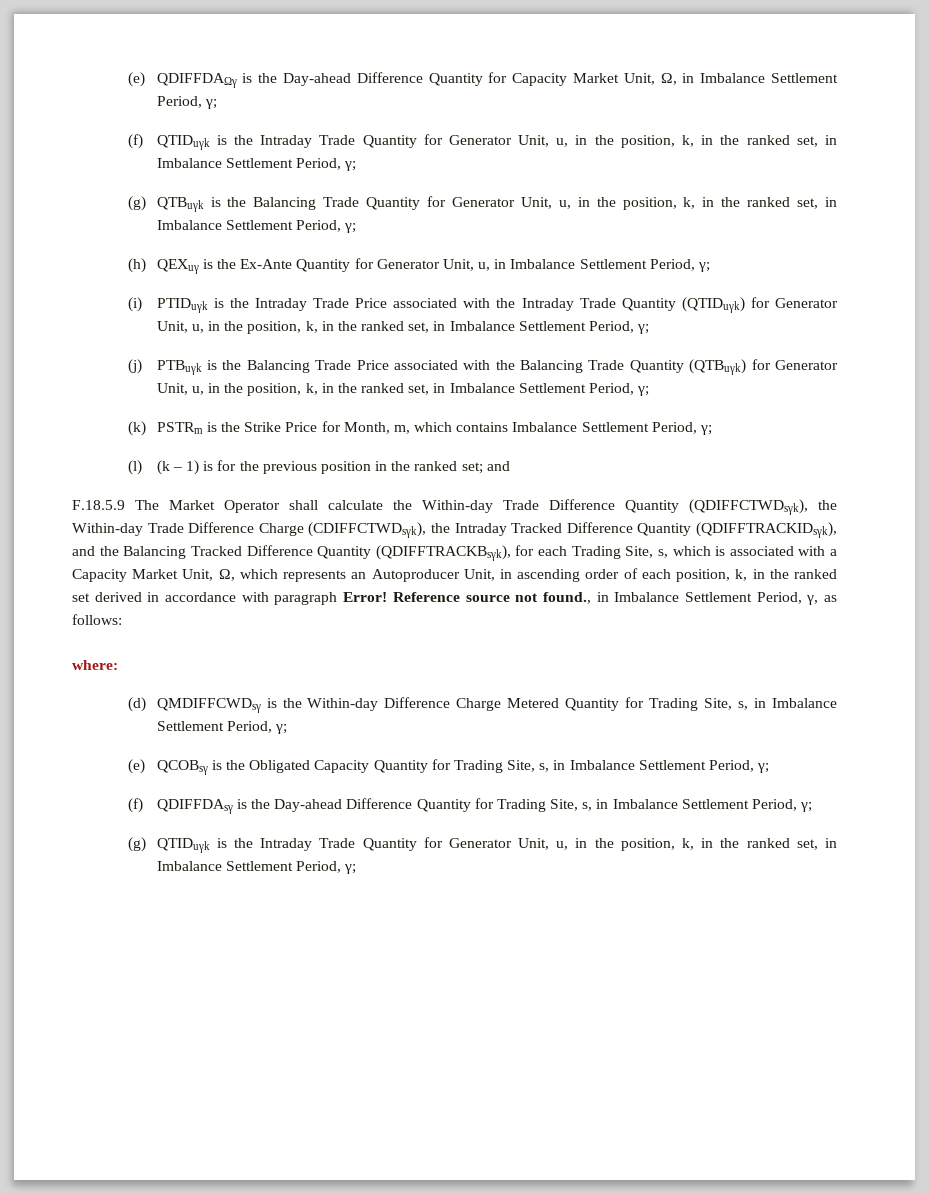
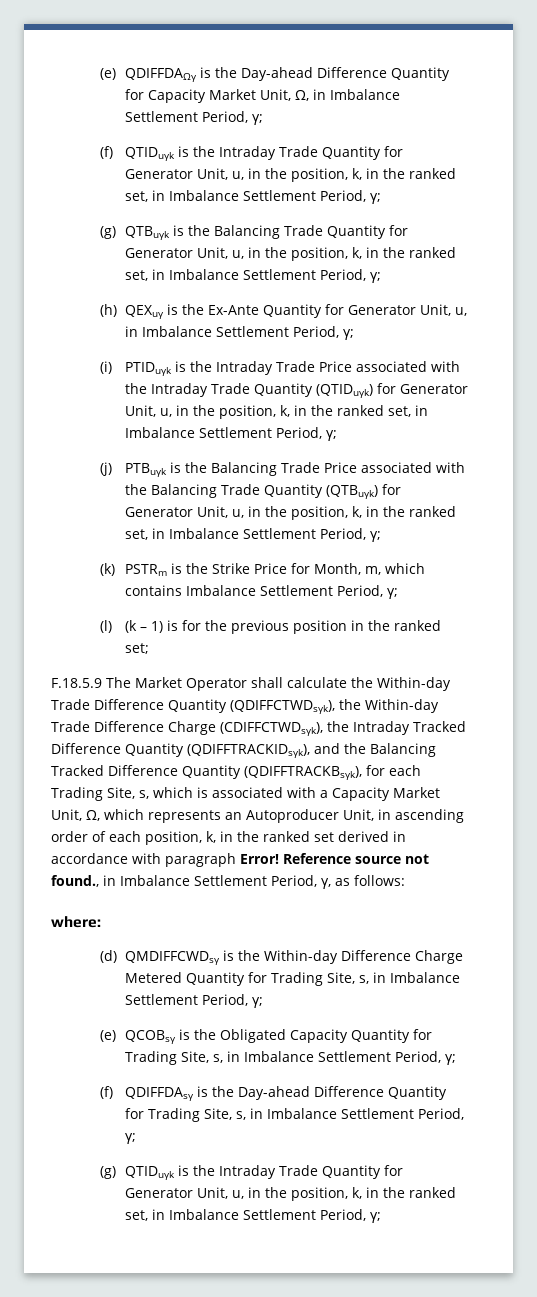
[486,461,510,471] and -> (150, 648) none

